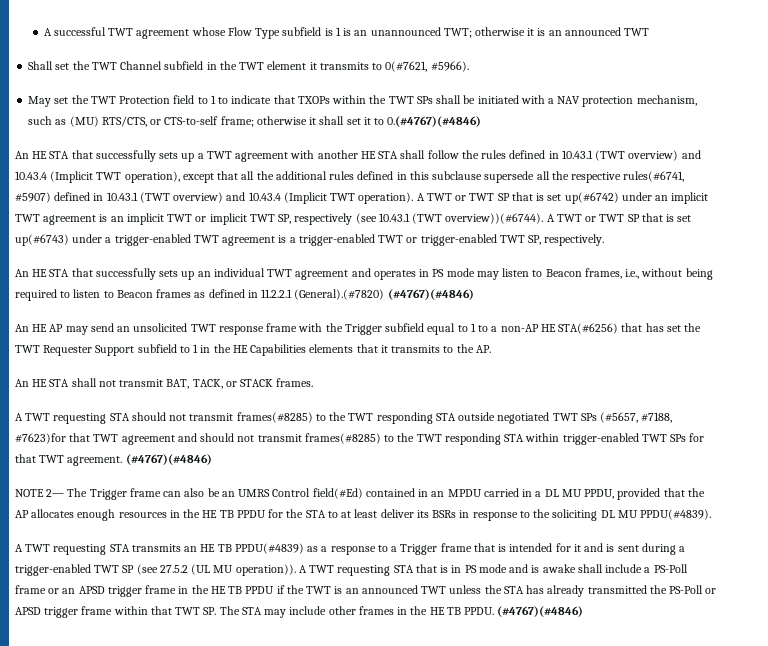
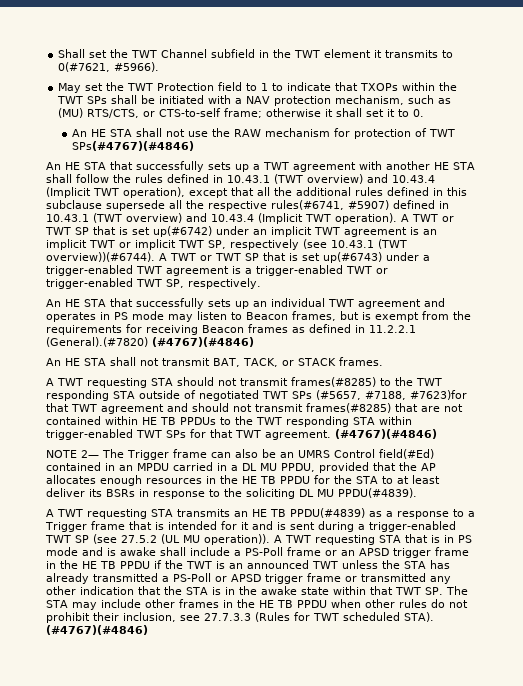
[43,27,650,39] A successful TWT agreement whose Flow Type subfield is 1 is an unannounced TWT; otherwise it is an announced TWT // -> (58, 53) none
[387,116,482,127] 0.(#4767)(#4846) -> [413,109,425,117] [72,128,456,139] [72,141,195,151] 0. // An HE STA shall not use the RAW mechanism for protection of TWT SPs(#4767)(#4846)
[625,268,713,280] [15,289,114,301] i.e., without being required to listen to -> [340,311,471,322] [46,324,198,335] but is exempt from the requirements for receiving
[15,323,702,335] [15,344,491,356] // An HE AP may send an unsolicited TWT response frame with the Trigger subfield equal to 1 to a non-AP HE STA(#6256) that has set the TWT Requester Support subfield to 1 in the HE Capabilities elements that it transmits to the AP. -> (254, 342) none
(496, 416) none -> [184,390,196,399] of
(381, 438) none -> [395,403,463,412] [46,416,216,425] that are not contained within HE TB PPDUs
[649,585,667,594] the -> [162,576,169,582] a
(113, 610) none -> [345,573,451,584] [46,586,329,595] or transmitted any other indication that the STA is in the awake state
[464,607,495,615] PPDU. -> [297,599,468,608] [46,612,434,623] PPDU when other rules do not prohibit their inclusion, see 27.7.3.3 (Rules for TWT scheduled STA).

